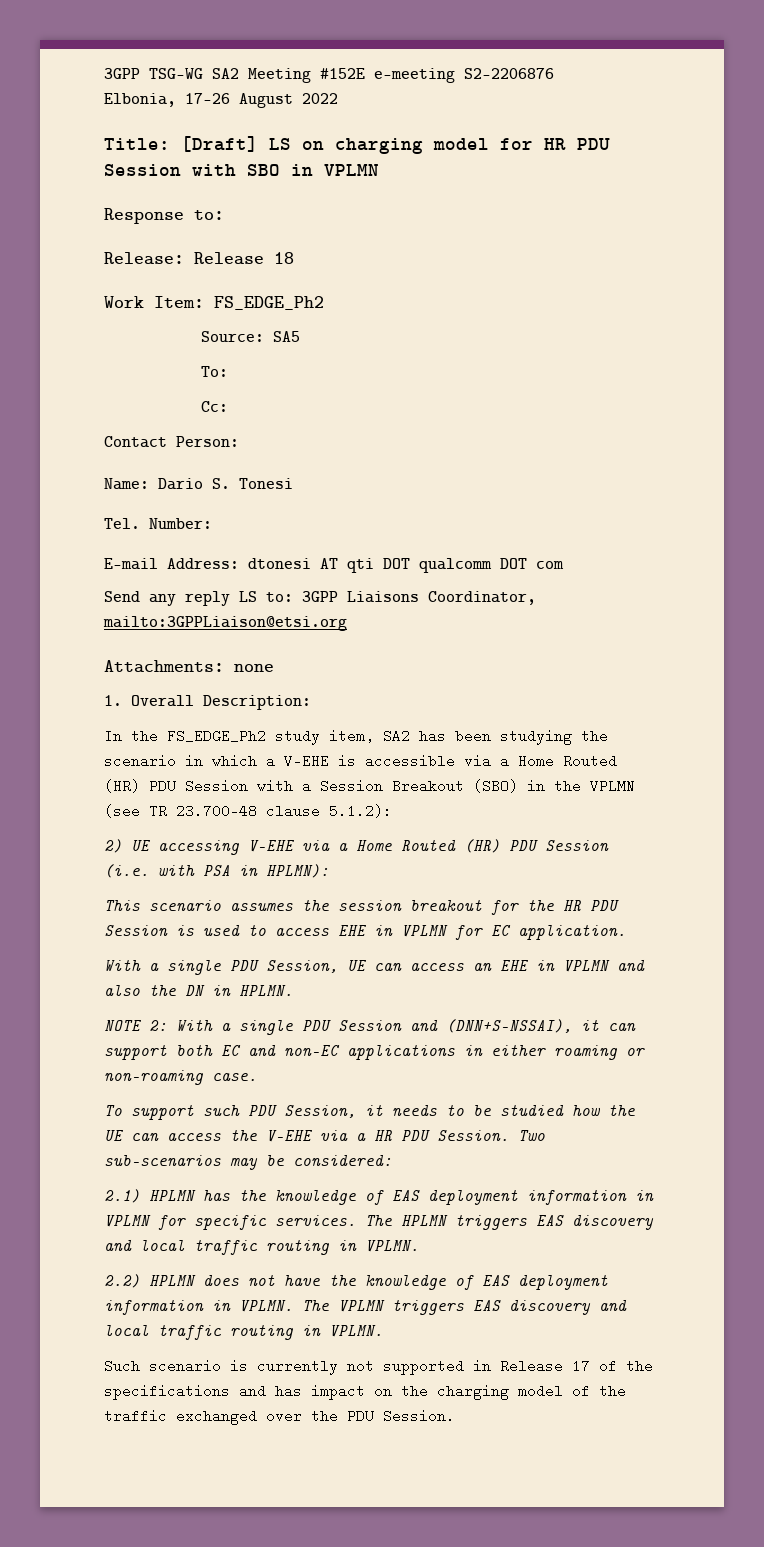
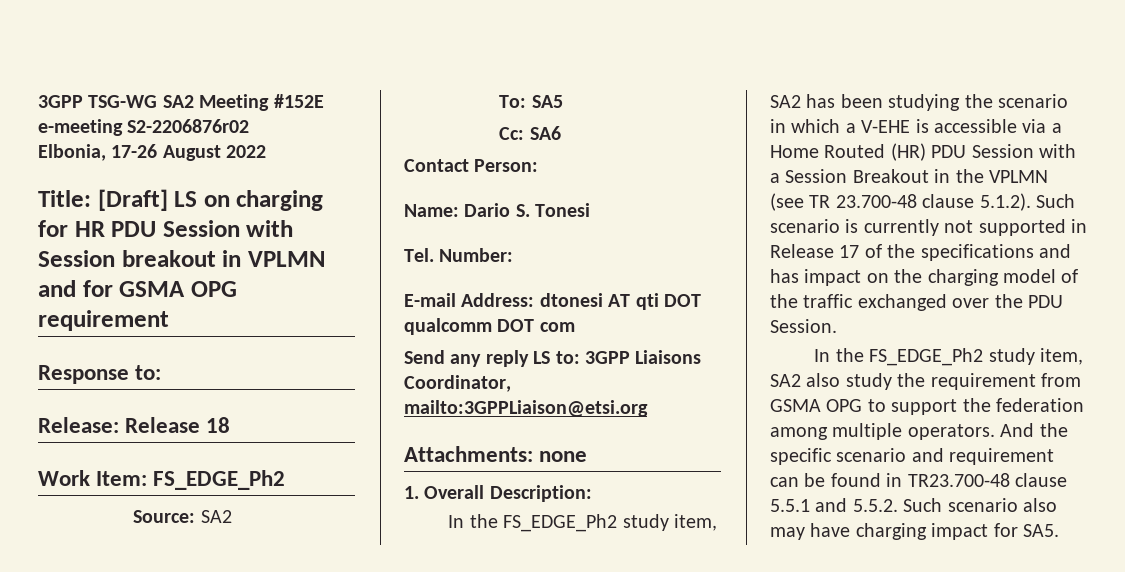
[464,68,554,79] S2-2206876 -> [127,119,250,133] S2-2206876r02
[433,138,489,150] model -> (324, 200) none
[247,164,379,176] SBO in VPLMN -> [38,250,325,267] [38,280,237,297] [38,310,169,331] Session breakout in VPLMN and for GSMA OPG requirement
(264, 336) none -> [200,510,232,523] [499,95,527,108] SA2 // To:
[200,366,228,377] // To: -> (563, 101) none
(228, 406) none -> [529,126,561,140] SA6
[473,779,518,793] (SBO) -> (929, 176) none
[329,804,392,818] [104,839,609,855] [104,864,329,878] [104,899,619,915] [104,924,626,940] [104,959,645,975] [104,984,293,996] [104,1019,636,1035] [104,1044,645,1060] [104,1070,257,1085] [104,1104,635,1120] [104,1130,545,1142] [104,1154,392,1170] [104,1189,654,1205] [104,1214,654,1230] [104,1239,419,1255] [104,1274,608,1290] [104,1299,627,1315] [104,1324,383,1340] 5.1.2): // 2) UE accessing V-EHE via a Home Routed (HR) PDU Session (i.e. with PSA in HPLMN): // This scenario assumes the session breakout for the HR PDU Session is used to access EHE in VPLMN for EC application. // With a single PDU Session, UE can access an EHE in VPLMN and also the DN in HPLMN. // NOTE 2: With a single PDU Session and (DNN+S-NSSAI), it can support both EC and non-EC applications in either roaming or non-roaming case. // To support such PDU Session, it needs to be studied how the UE can access the V-EHE via a HR PDU Session. Two sub-scenarios may be considered: // 2.1) HPLMN has the knowledge of EAS deployment information in VPLMN for specific services. The HPLMN triggers EAS discovery and local traffic routing in VPLMN. // 2.2) HPLMN does not have the knowledge of EAS deployment information in VPLMN. The VPLMN triggers EAS discovery and local traffic routing in VPLMN. // -> [979,193,1031,211] 5.1.2).
(455, 1416) none -> [814,348,1084,366] [770,373,1081,390] [770,398,1084,415] [770,423,1068,440] [770,448,1055,465] [770,473,1067,487] [770,498,1057,512] [770,523,1059,540] // In the FS_EDGE_Ph2 study item, SA2 also study the requirement from GSMA OPG to support the federation among multiple operators. And the specific scenario and requirement can be found in TR23.700-48 clause 5.5.1 and 5.5.2. Such scenario also may have charging impact for SA5.

